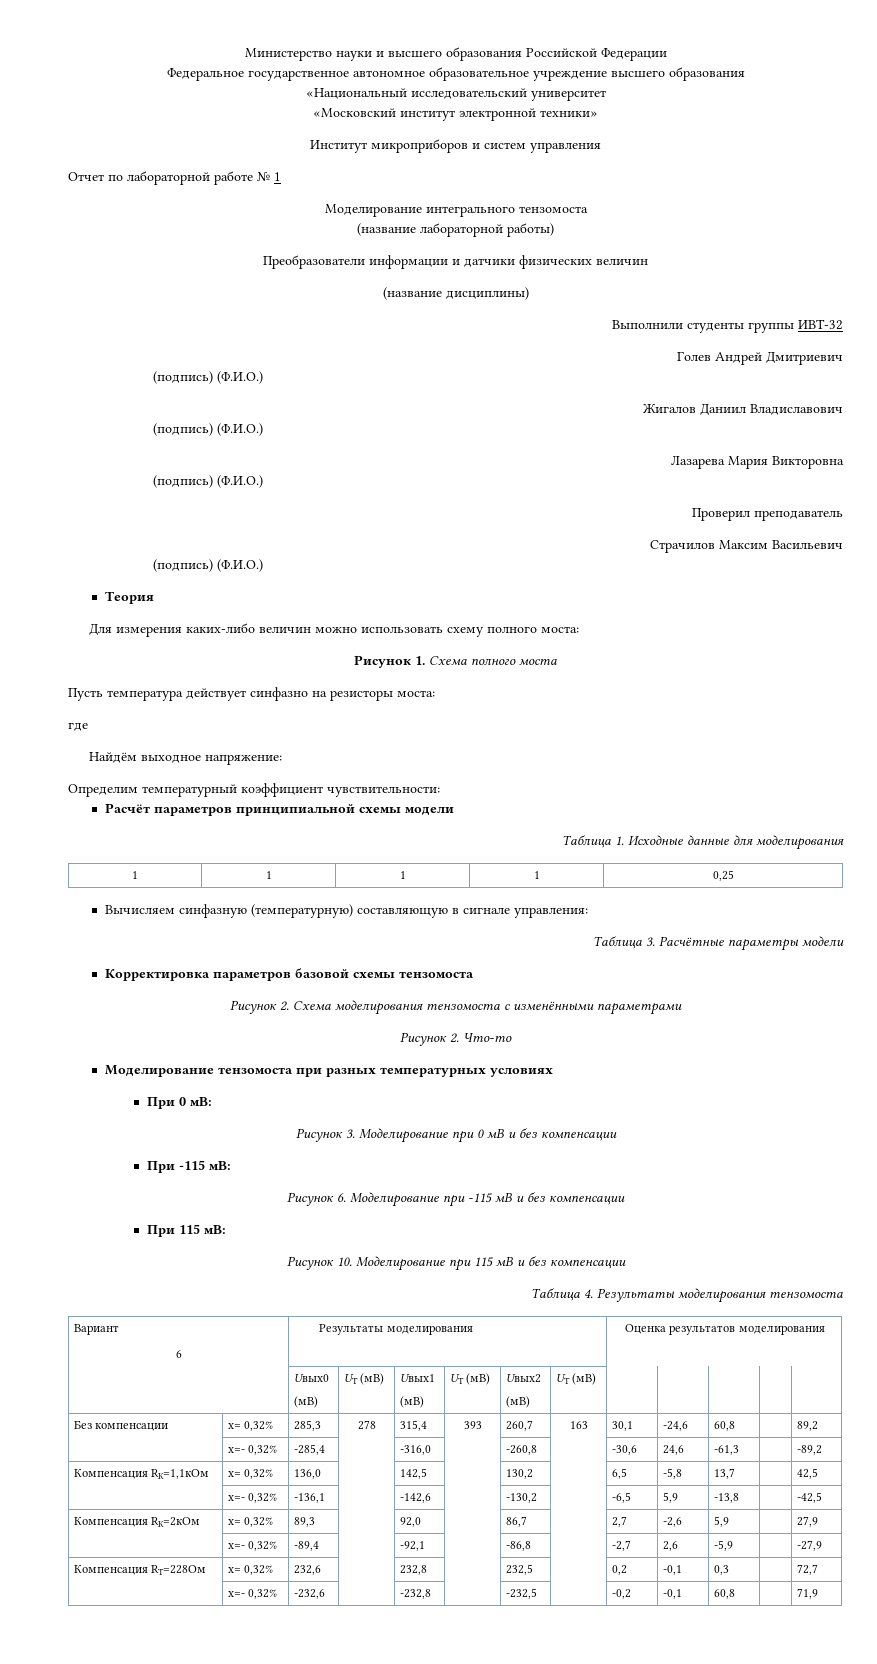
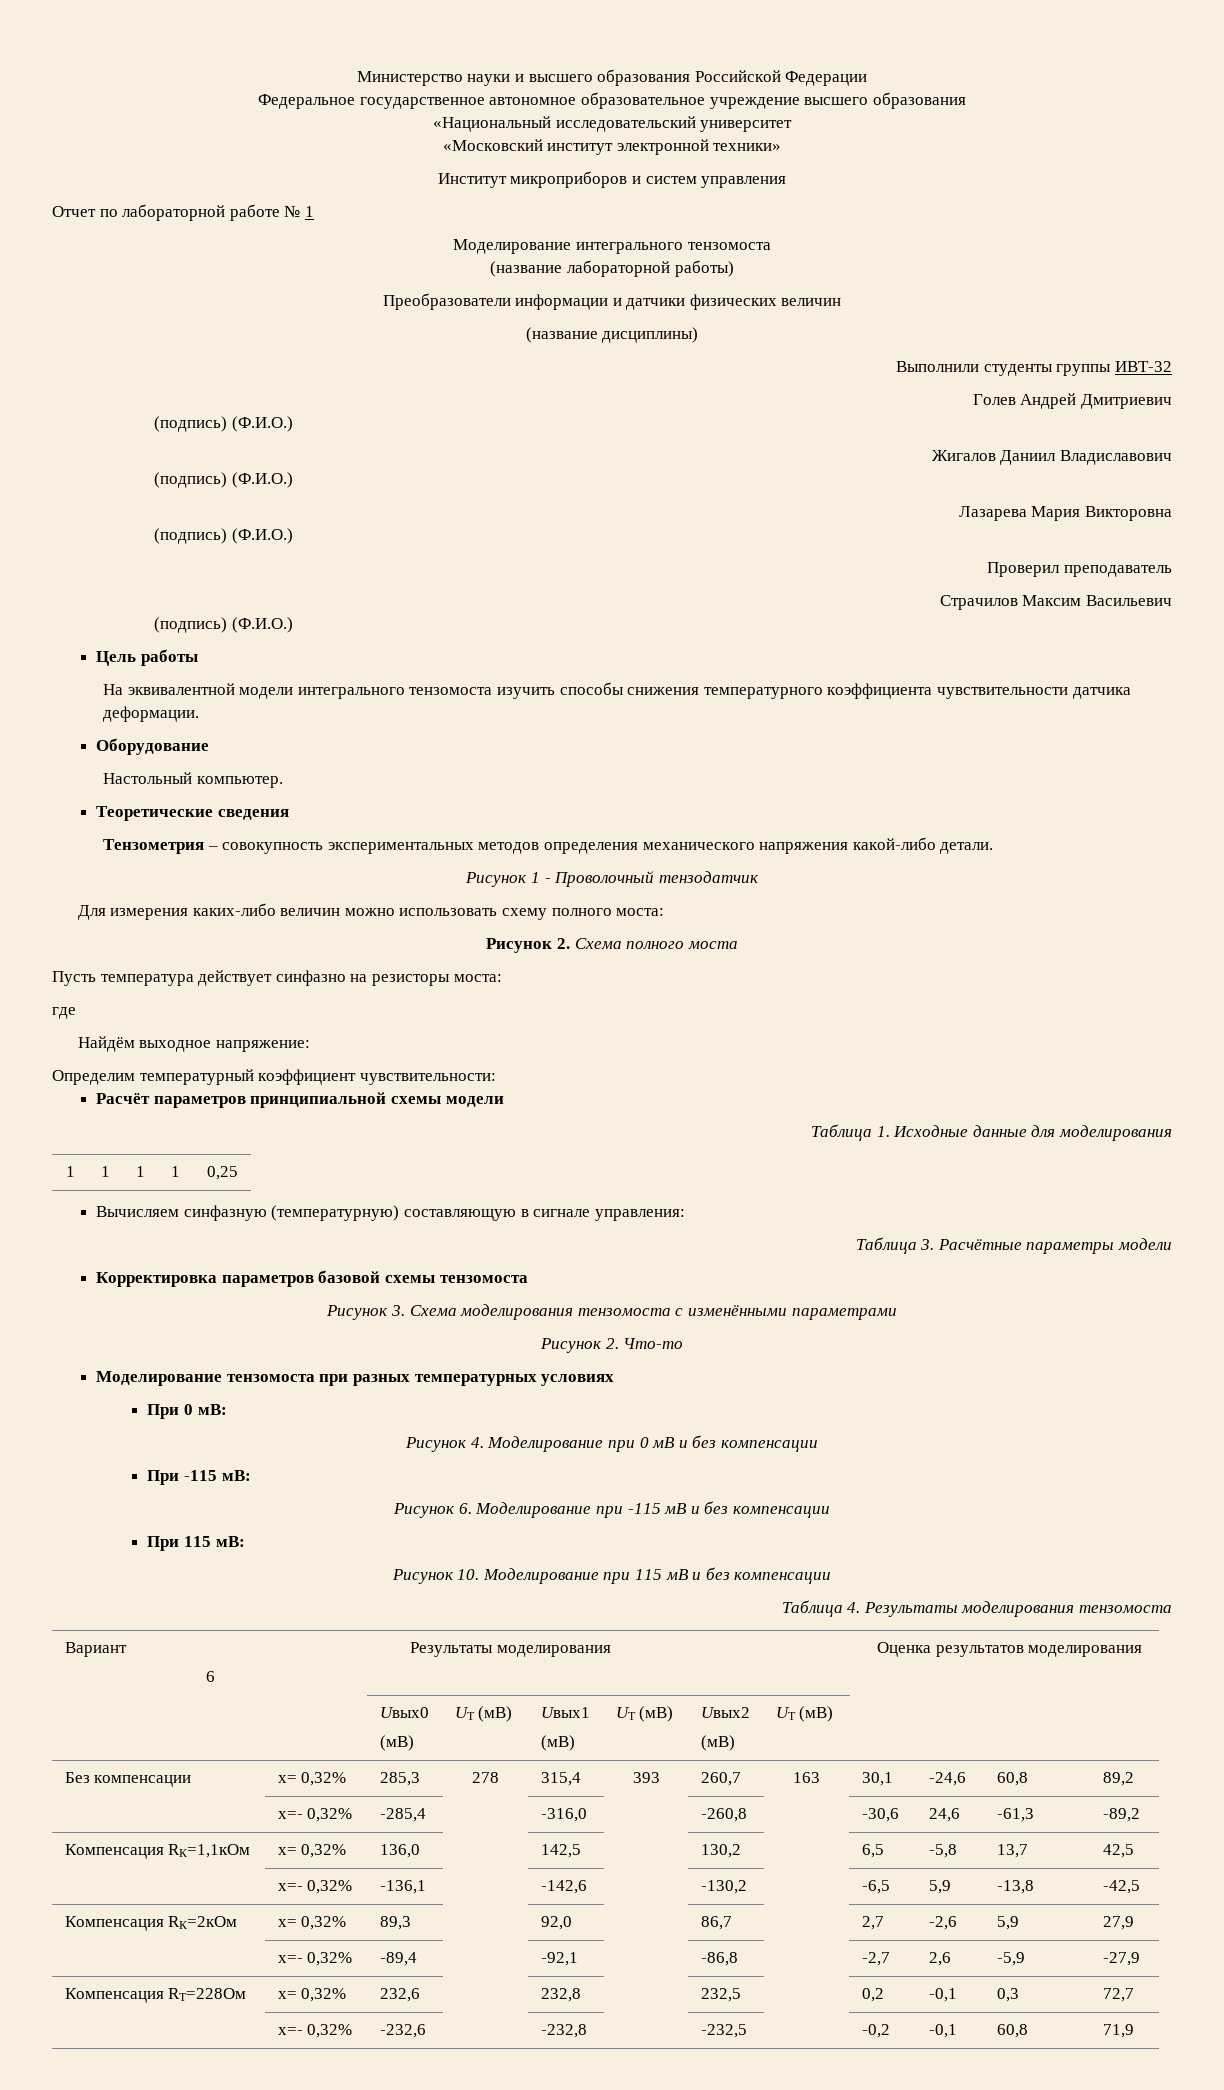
[104,591,154,604] Теория -> [96,649,198,666] [103,682,1131,699] [103,706,200,722] [96,738,210,755] [103,772,283,788] [96,806,289,821] [103,837,994,854] [465,871,759,887] Цель работы // На эквивалентной модели интегрального тензомоста изучить способы снижения температурного коэффициента чувствительности датчика деформации. // Оборудование // Настольный компьютер. // Теоретические сведения // Тензометрия – совокупность экспериментальных методов определения механического напряжения какой-либо детали. // Рисунок 1 - Проволочный тензодатчик
[415,656,425,665] 1. -> [556,938,570,949] 2.
[280,1001,289,1011] 2. -> [391,1305,406,1316] 3.
[345,1129,355,1138] 3. -> [470,1437,484,1448] 4.

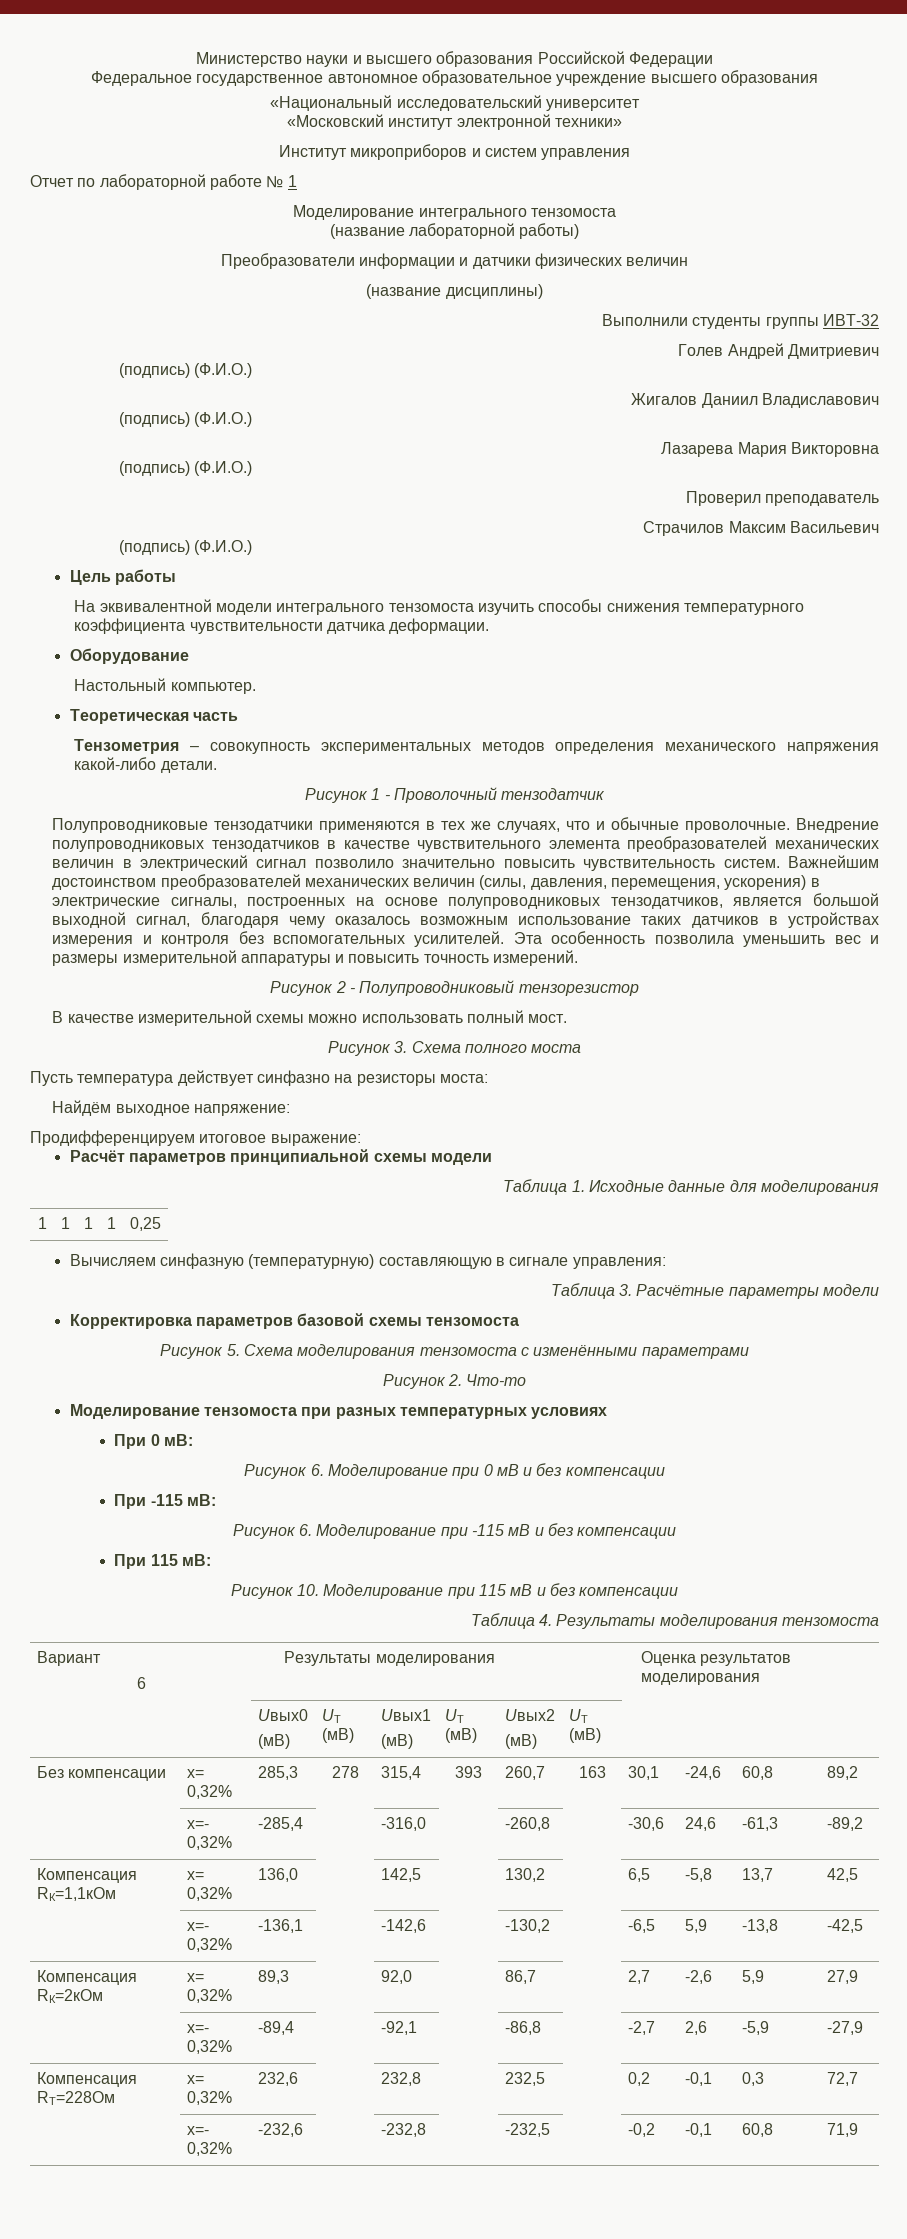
[96,806,289,821] Теоретические сведения -> [69,709,239,724] Теоретическая часть
[77,903,665,920] [486,938,570,953] Для измерения каких-либо величин можно использовать схему полного моста: // Рисунок 2. -> [52,817,879,833] [52,836,879,852] [52,855,879,871] [52,874,820,890] [52,893,880,909] [52,912,880,928] [52,931,879,947] [52,950,579,966] [270,980,639,996] [52,1010,568,1026] [327,1041,408,1056] Полупроводниковые тензодатчики применяются в тех же случаях, что и обычные проволочные. Внедрение полупроводниковых тензодатчиков в качестве чувствительного элемента преобразователей механических величин в электрический сигнал позволило значительно повысить чувствительность систем. Важнейшим достоинством преобразователей механических величин (силы, давления, перемещения, ускорения) в электрические сигналы, построенных на основе полупроводниковых тензодатчиков, является большой выходной сигнал, благодаря чему оказалось возможным использование таких датчиков в устройствах измерения и контроля без вспомогательных усилителей. Эта особенность позволила уменьшить вес и размеры измерительной аппаратуры и повысить точность измерений. // Рисунок 2 - Полупроводниковый тензорезистор // В качестве измерительной схемы можно использовать полный мост. // Рисунок 3.
[52,1007,76,1019] // где -> (488, 1078) none
[52,1069,496,1085] Определим температурный коэффициент чувствительности: -> [30,1130,361,1146] Продифференцируем итоговое выражение:
[391,1305,406,1316] 3. -> [226,1344,240,1356] 5.
[470,1437,484,1448] 4. -> [310,1464,324,1476] 6.

